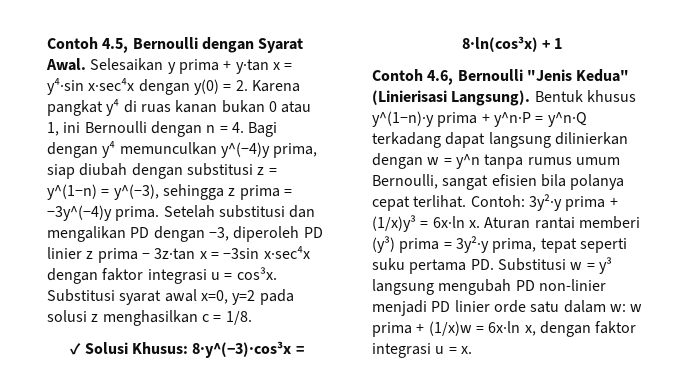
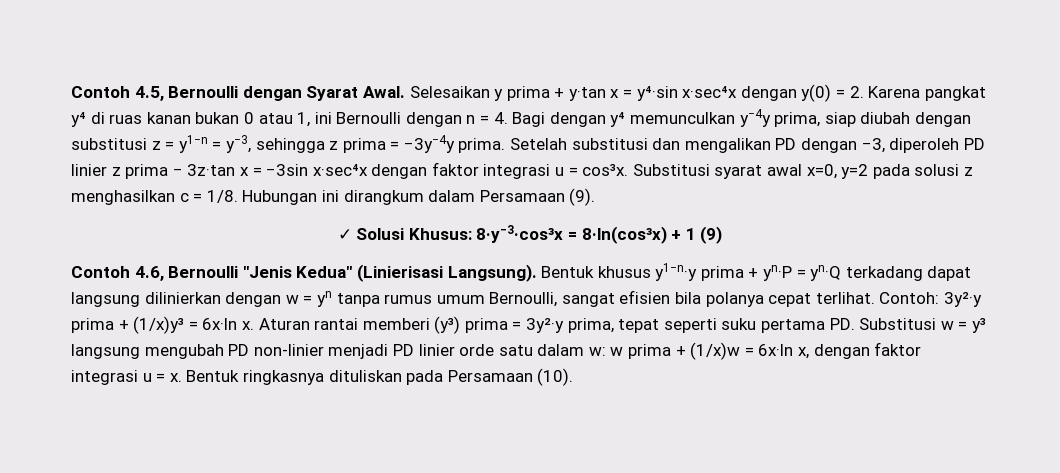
[220,142,270,158] y^(−4)y -> [739,109,771,127] y−4y
[47,184,159,200] y^(1−n) = y^(−3), -> [178,135,251,153] y1−n = y−3,
[47,205,112,221] −3y^(−4)y -> [403,135,455,153] −3y−4y
(252, 318) none -> [242,188,596,206] Hubungan ini dirangkum dalam Persamaan (9).
[192,341,292,358] 8·y^(−3)·cos³x -> [476,225,564,243] 8·y−3·cos³x
(563, 43) none -> [700,226,723,244] (9)
[372,111,587,127] y^(1−n)·y prima + y^n·P = y^n·Q -> [655,263,842,281] y1−n·y prima + yn·P = yn·Q
[455,154,480,169] y^n -> [316,291,332,307] yn
(472, 350) none -> [186,368,574,386] Bentuk ringkasnya dituliskan pada Persamaan (10).

